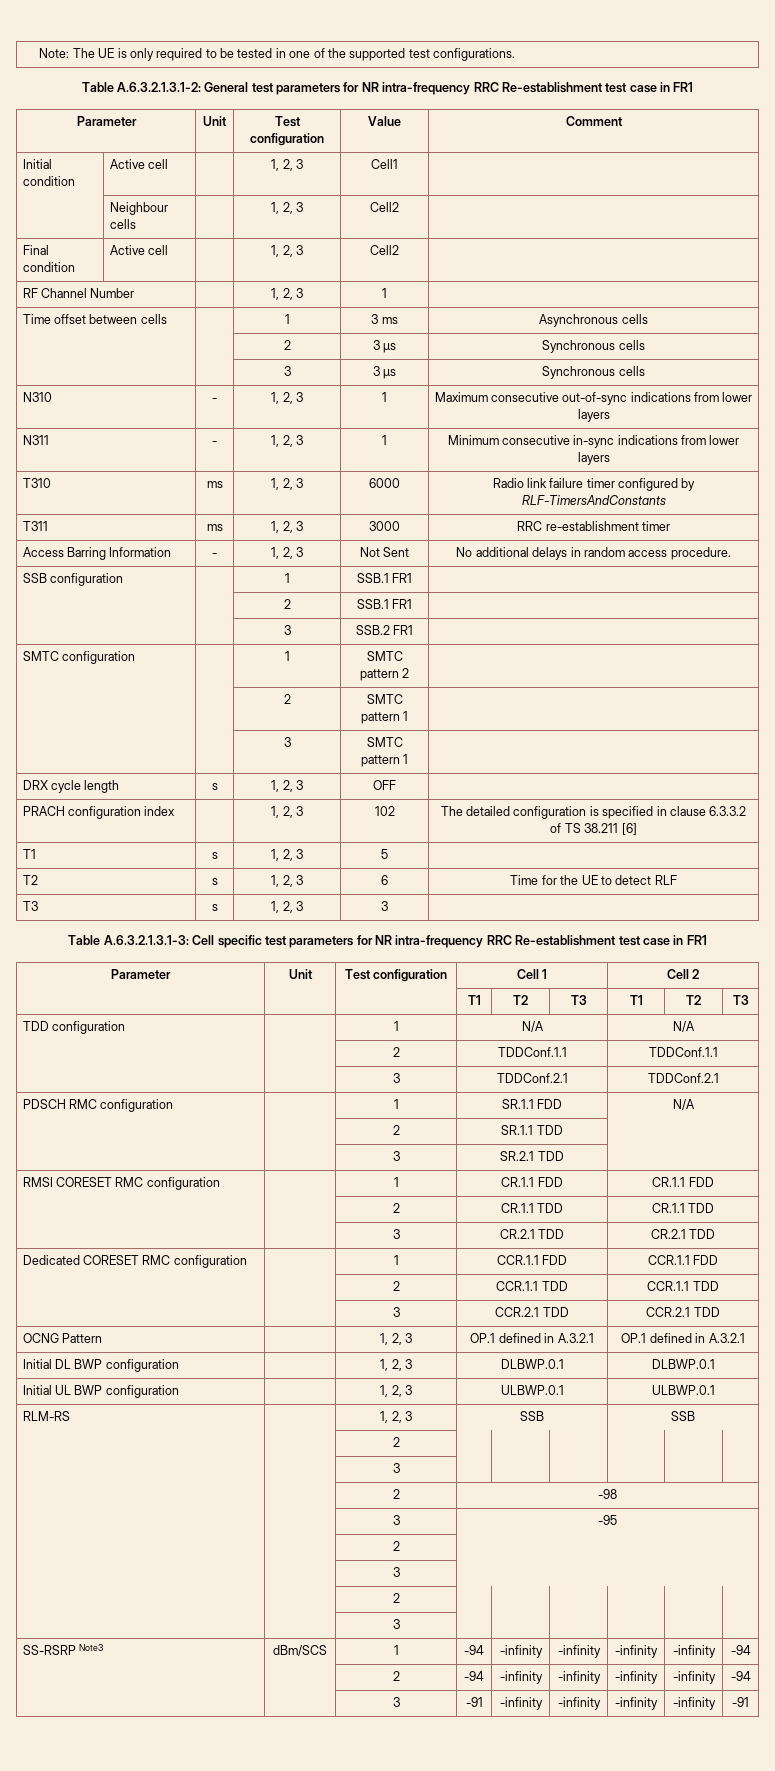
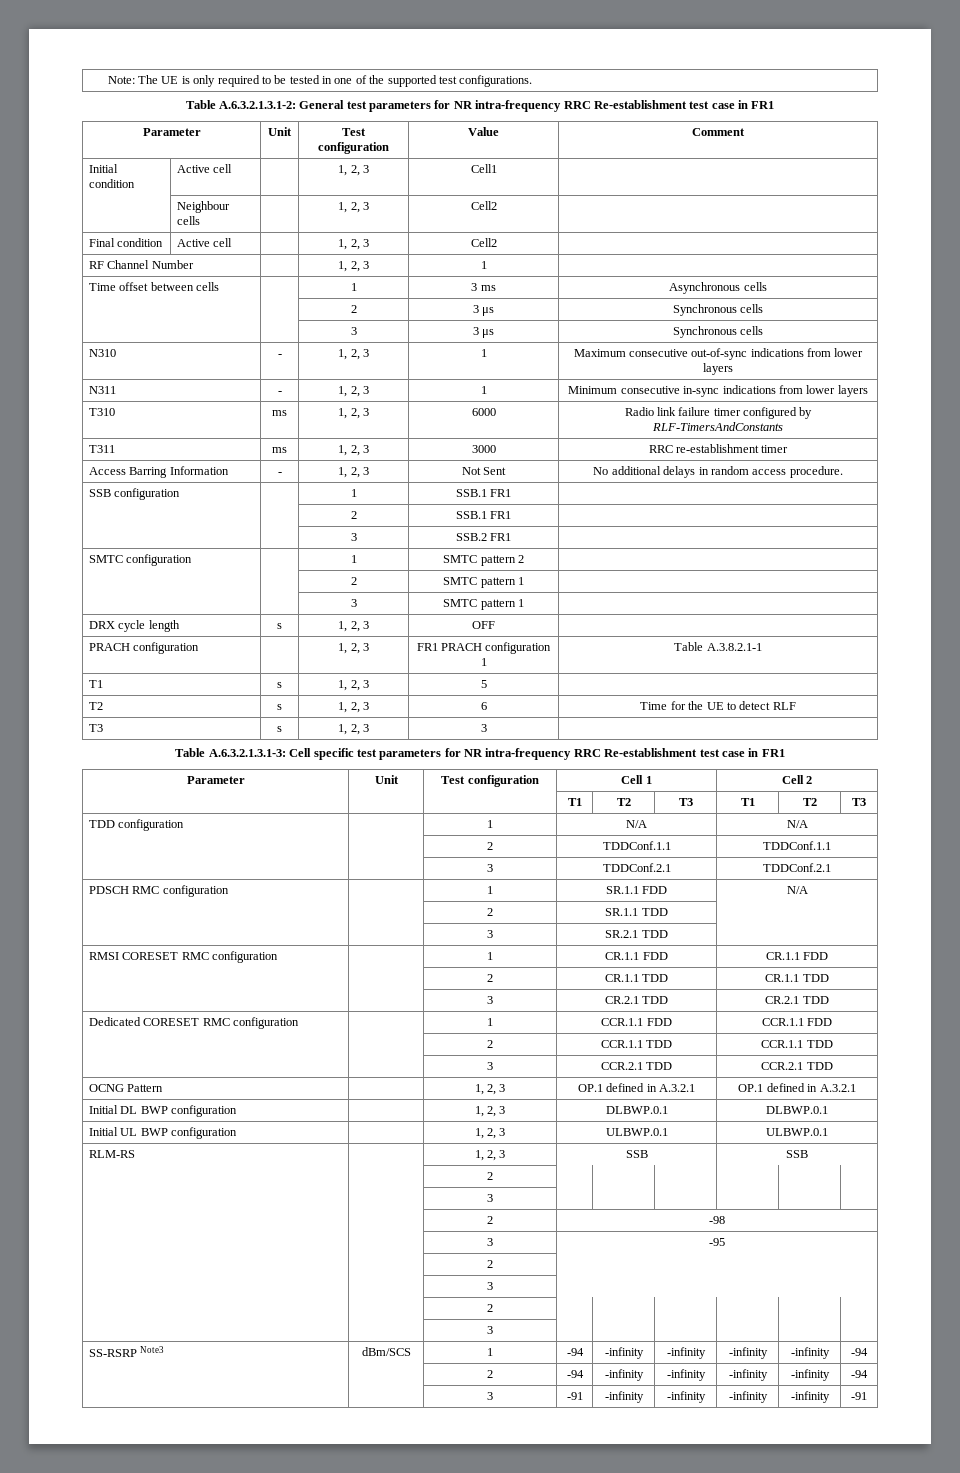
[144,806,176,816] [271,806,303,818] [374,806,395,816] [440,806,747,819] [550,823,637,835] index | | 1, 2, 3 | 102 | The detailed configuration is specified in clause 6.3.3.2 of TS 38.211 [6] -> [338,643,369,654] [416,642,552,654] [480,658,487,666] [674,642,762,651] | | 1, 2, 3 | FR1 PRACH configuration 1 | Table A.3.8.2.1-1

